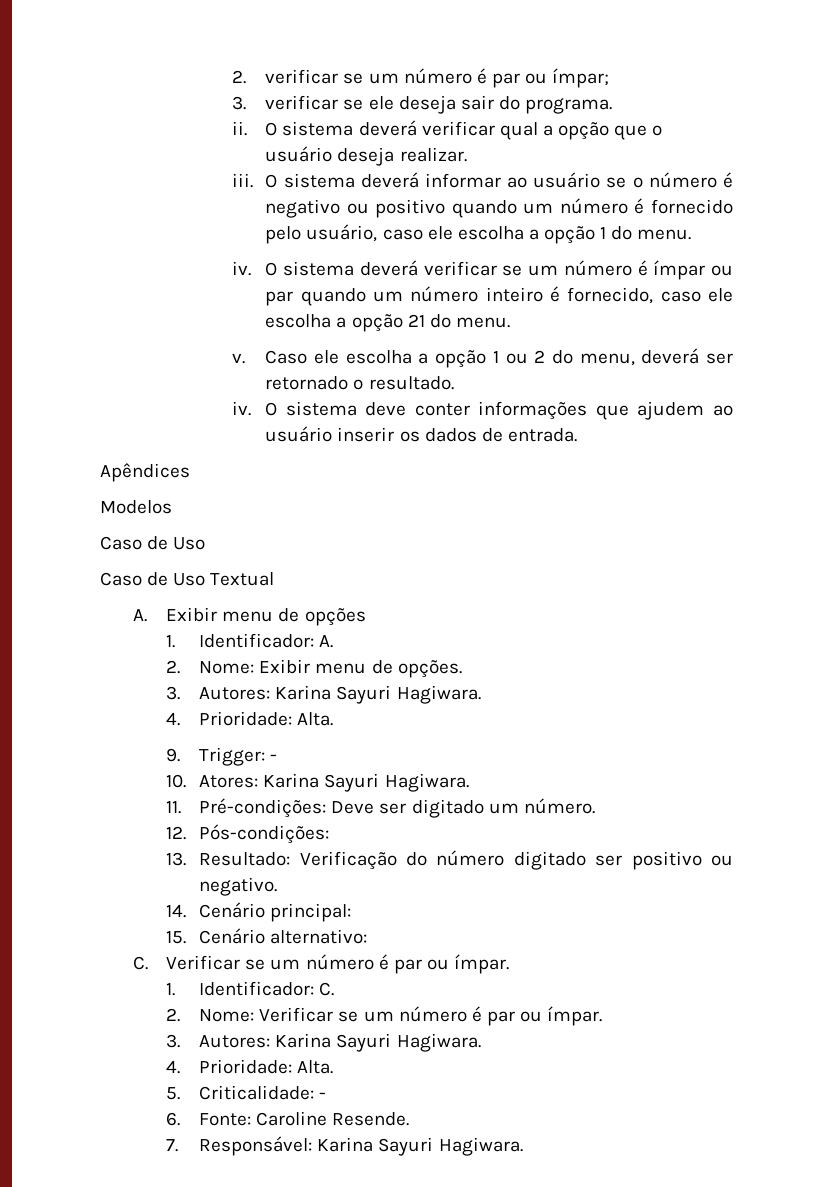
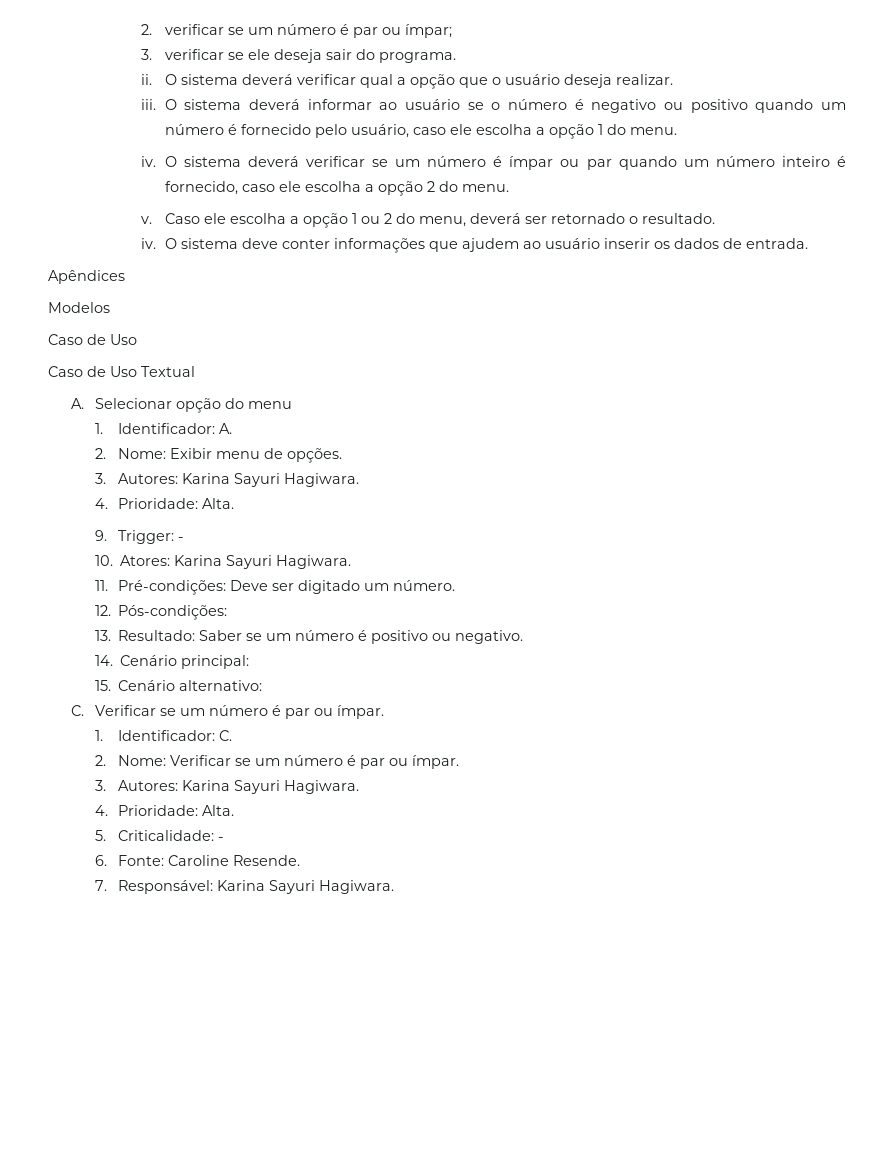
[407,314,425,327] 21 -> [426,181,435,192] 2
[166,607,366,626] Exibir menu de opções -> [94,398,292,413] Selecionar opção do menu
[299,850,623,870] Verificação do número digitado ser -> [198,630,367,641] Saber se um número é

